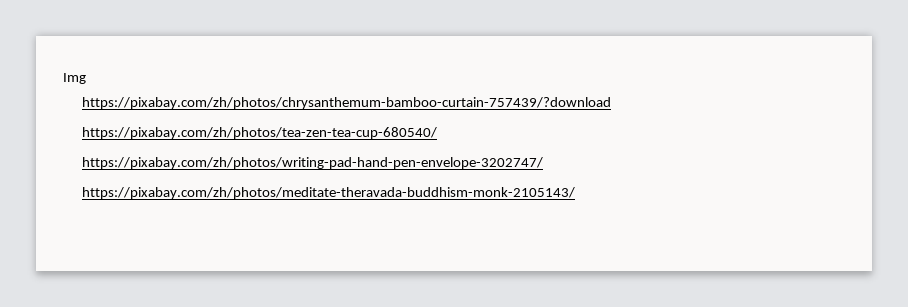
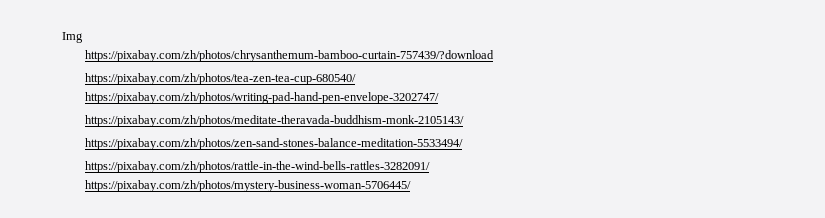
(575, 193) none -> [85,138,464,150] [85,161,431,173] [85,180,412,192] // https://pixabay.com/zh/photos/zen-sand-stones-balance-meditation-5533494/ // https://pixabay.com/zh/photos/rattle-in-the-wind-bells-rattles-3282091/ // https://pixabay.com/zh/photos/mystery-business-woman-5706445/

